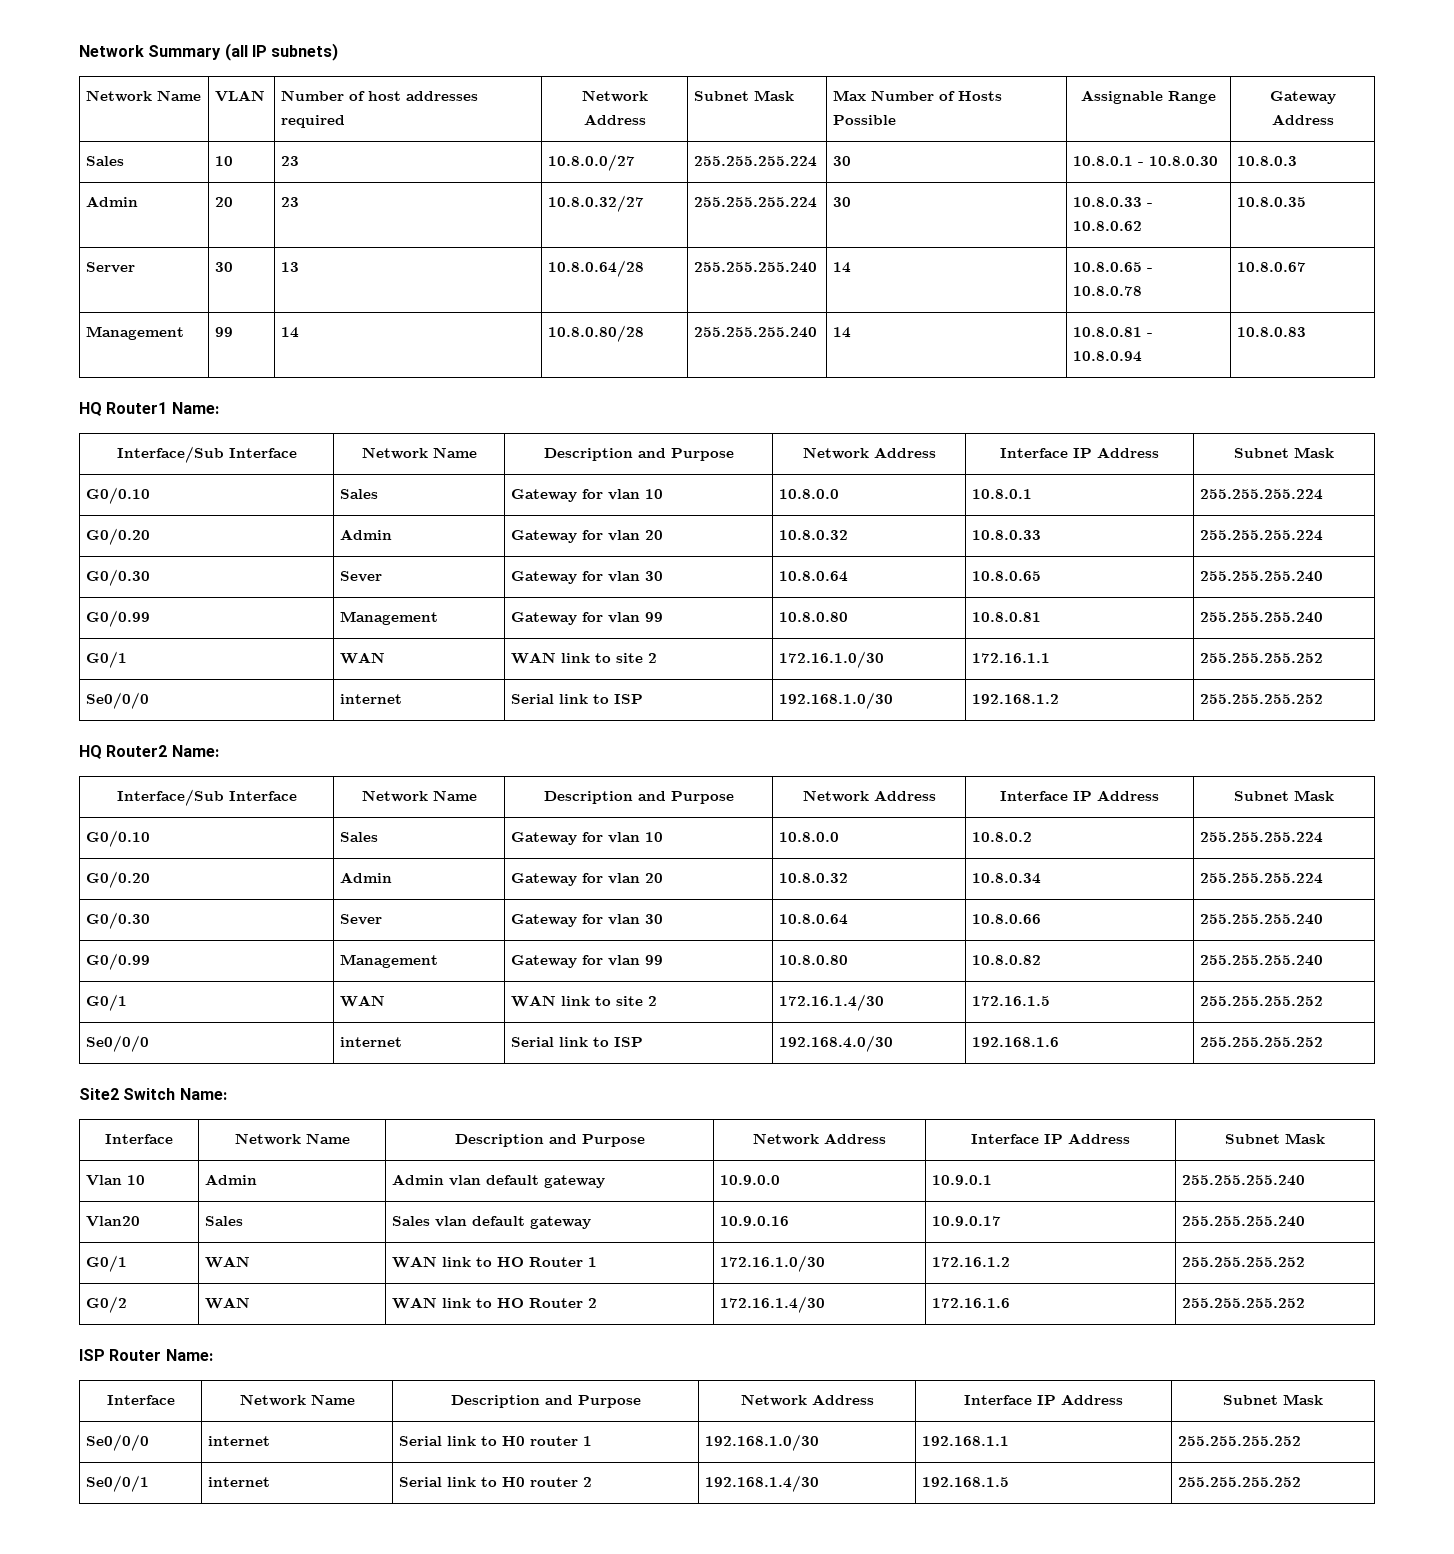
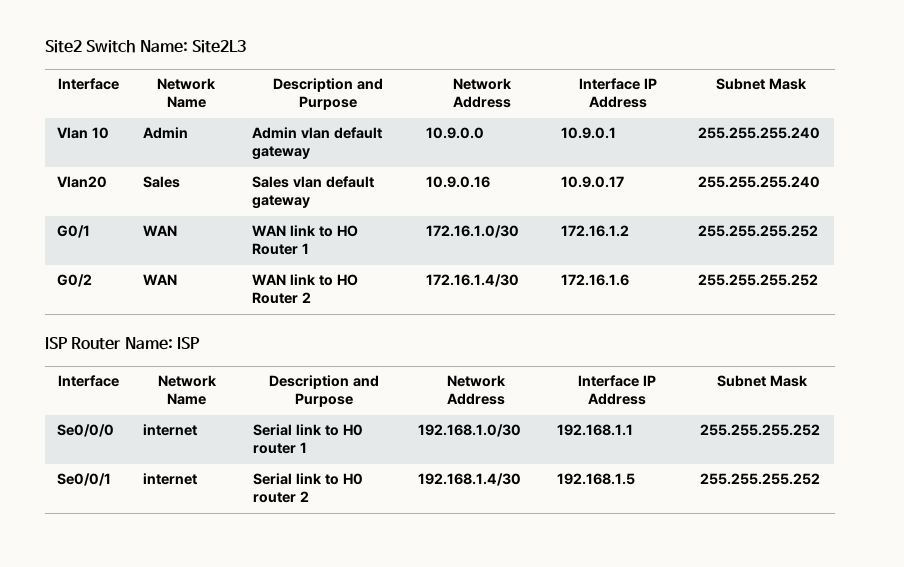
[79,43,339,61] [86,90,202,102] [215,90,266,102] [281,90,479,101] [281,115,346,128] [581,90,648,102] [583,114,646,125] [694,90,795,101] [833,90,1003,101] [833,115,897,125] [1081,90,1216,104] [1269,91,1336,104] [1271,114,1334,125] [86,156,125,166] [215,156,234,166] [281,156,300,166] [548,154,636,171] [694,156,818,167] [833,156,852,166] [1073,156,1219,166] [1237,156,1298,166] [86,196,139,207] [215,197,234,207] [281,197,300,207] [548,195,645,212] [694,197,818,208] [833,197,852,207] [1073,197,1154,207] [1073,221,1143,231] [1237,197,1307,207] [86,262,136,273] [215,262,234,272] [281,262,300,272] [548,260,645,277] [694,262,818,273] [833,262,852,273] [1073,262,1154,272] [1073,286,1143,296] [1237,262,1307,272] [86,326,185,340] [215,327,234,337] [281,327,300,338] [548,325,645,342] [694,327,818,338] [833,327,852,338] [1073,327,1154,337] [1073,351,1143,362] [1237,327,1307,337] [79,402,219,416] [116,446,297,463] [361,447,477,459] [543,448,734,461] [802,447,936,459] [1000,447,1159,458] [1234,447,1334,458] [86,487,151,504] [340,489,379,499] [511,489,664,502] [779,489,840,499] [972,489,1033,499] [1200,489,1324,500] [86,528,151,545] [340,529,393,540] [511,530,664,543] [779,530,849,540] [972,530,1042,540] [1200,530,1324,541] [86,569,151,586] [340,571,383,582] [511,571,664,584] [779,571,849,582] [972,571,1042,581] [1200,571,1324,582] [86,610,151,627] [340,611,439,625] [511,612,664,625] [779,612,849,622] [972,612,1042,622] [1200,612,1324,623] [86,651,128,668] [340,652,386,664] [511,652,658,664] [779,651,885,668] [972,653,1051,663] [1200,653,1324,663] [86,692,150,709] [340,694,403,704] [511,694,644,704] [779,692,894,709] [972,694,1060,704] [1200,694,1324,704] [79,745,219,759] [116,789,297,806] [361,790,477,802] [543,791,734,804] [802,790,936,802] [1000,790,1159,801] [1234,790,1334,801] [86,830,151,847] [340,832,379,842] [511,832,664,845] [779,832,840,842] [972,832,1033,842] [1200,832,1324,843] [86,871,151,888] [340,872,393,883] [511,873,664,886] [779,873,849,883] [972,873,1042,884] [1200,873,1324,884] [86,912,151,929] [340,914,383,925] [511,914,664,927] [779,914,849,925] [972,914,1042,924] [1200,914,1324,925] [86,953,151,970] [340,954,439,968] [511,955,664,968] [779,955,849,965] [972,955,1042,965] [1200,955,1324,966] [86,994,128,1011] [340,995,386,1007] [511,995,658,1007] [779,994,885,1011] [972,996,1051,1006] [1200,996,1324,1006] [86,1035,150,1052] [340,1037,403,1047] [511,1037,644,1047] [779,1035,894,1052] [972,1037,1060,1047] [1200,1037,1324,1047] Network Summary (all IP subnets) // Network Name | VLAN | Number of host addresses required | Network Address | Subnet Mask | Max Number of Hosts Possible | Assignable Range | Gateway Address // Sales | 10 | 23 | 10.8.0.0/27 | 255.255.255.224 | 30 | 10.8.0.1 - 10.8.0.30 | 10.8.0.3 // Admin | 20 | 23 | 10.8.0.32/27 | 255.255.255.224 | 30 | 10.8.0.33 - 10.8.0.62 | 10.8.0.35 // Server | 30 | 13 | 10.8.0.64/28 | 255.255.255.240 | 14 | 10.8.0.65 - 10.8.0.78 | 10.8.0.67 // Management | 99 | 14 | 10.8.0.80/28 | 255.255.255.240 | 14 | 10.8.0.81 - 10.8.0.94 | 10.8.0.83 // HQ Router1 Name: // Interface/Sub Interface | Network Name | Description and Purpose | Network Address | Interface IP Address | Subnet Mask // G0/0.10 | Sales | Gateway for vlan 10 | 10.8.0.0 | 10.8.0.1 | 255.255.255.224 // G0/0.20 | Admin | Gateway for vlan 20 | 10.8.0.32 | 10.8.0.33 | 255.255.255.224 // G0/0.30 | Sever | Gateway for vlan 30 | 10.8.0.64 | 10.8.0.65 | 255.255.255.240 // G0/0.99 | Management | Gateway for vlan 99 | 10.8.0.80 | 10.8.0.81 | 255.255.255.240 // G0/1 | WAN | WAN link to site 2 | 172.16.1.0/30 | 172.16.1.1 | 255.255.255.252 // Se0/0/0 | internet | Serial link to ISP | 192.168.1.0/30 | 192.168.1.2 | 255.255.255.252 // HQ Router2 Name: // Interface/Sub Interface | Network Name | Description and Purpose | Network Address | Interface IP Address | Subnet Mask // G0/0.10 | Sales | Gateway for vlan 10 | 10.8.0.0 | 10.8.0.2 | 255.255.255.224 // G0/0.20 | Admin | Gateway for vlan 20 | 10.8.0.32 | 10.8.0.34 | 255.255.255.224 // G0/0.30 | Sever | Gateway for vlan 30 | 10.8.0.64 | 10.8.0.66 | 255.255.255.240 // G0/0.99 | Management | Gateway for vlan 99 | 10.8.0.80 | 10.8.0.82 | 255.255.255.240 // G0/1 | WAN | WAN link to site 2 | 172.16.1.4/30 | 172.16.1.5 | 255.255.255.252 // Se0/0/0 | internet | Serial link to ISP | 192.168.4.0/30 | 192.168.1.6 | 255.255.255.252 // -> (45, 46) none
(227, 1094) none -> [191,40,246,53] Site2L3
(213, 1355) none -> [176,337,200,349] ISP

